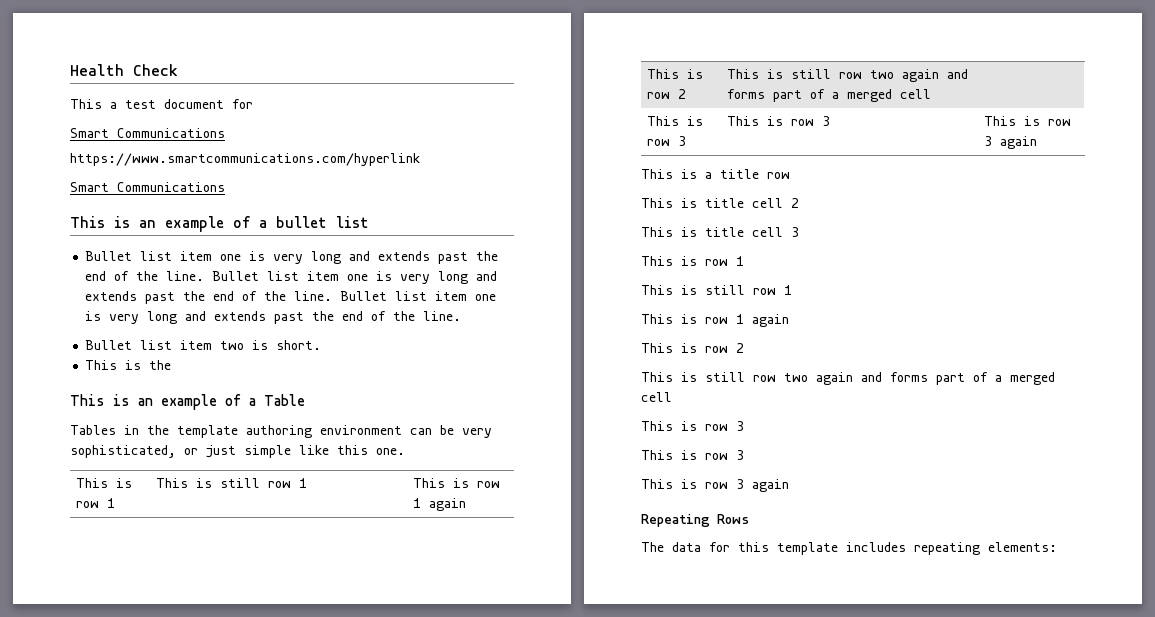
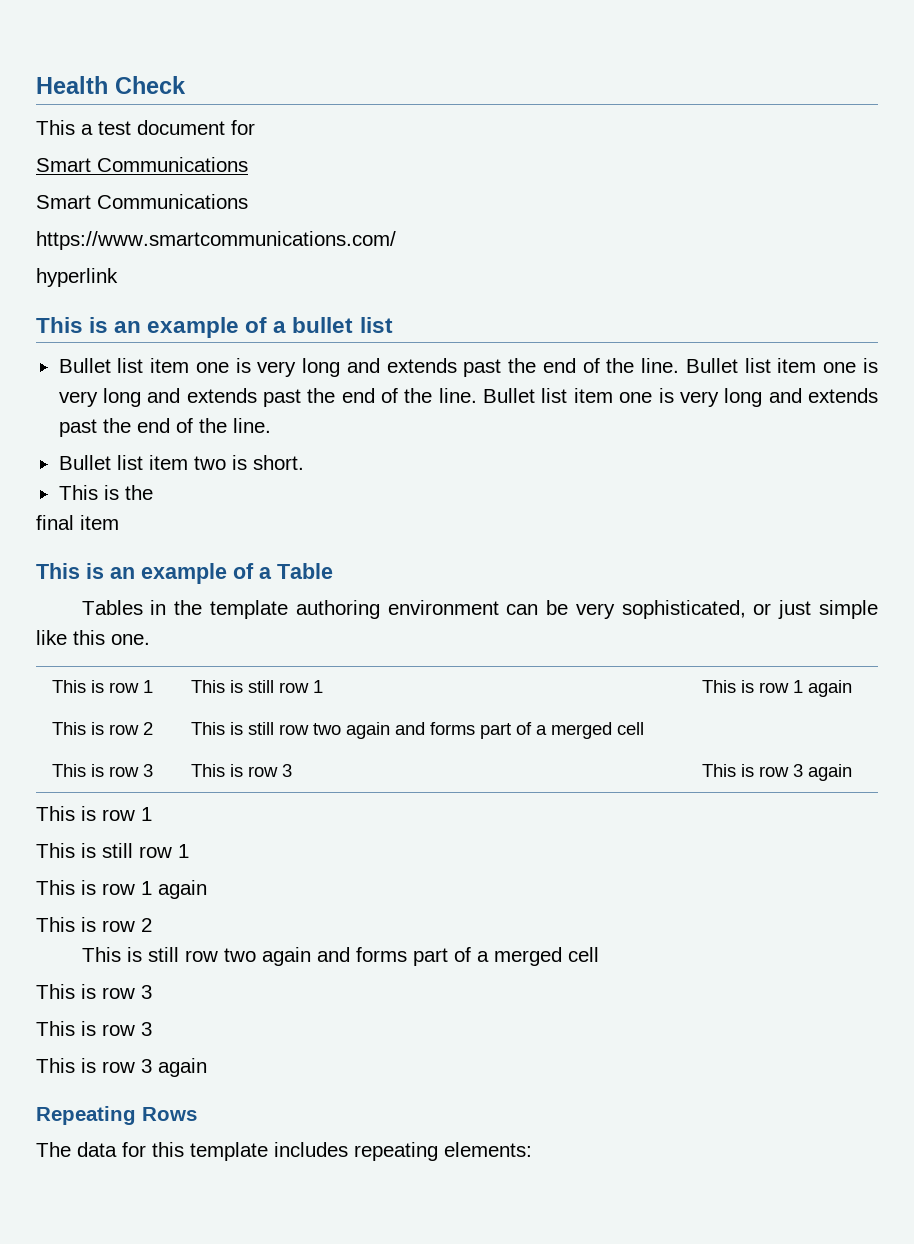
[70,153,420,166] [70,182,225,192] // https://www.smartcommunications.com/hyperlink // Smart Communications -> [36,194,248,209] [36,231,396,250] [36,268,118,287] // Smart Communications // https://www.smartcommunications.com/ // hyperlink
(172, 365) none -> [36,515,119,530] // final item
[641,169,790,179] [641,198,799,208] [641,227,799,237] // This is a title row // This is title cell 2 // This is title cell 3 -> (852, 772) none

